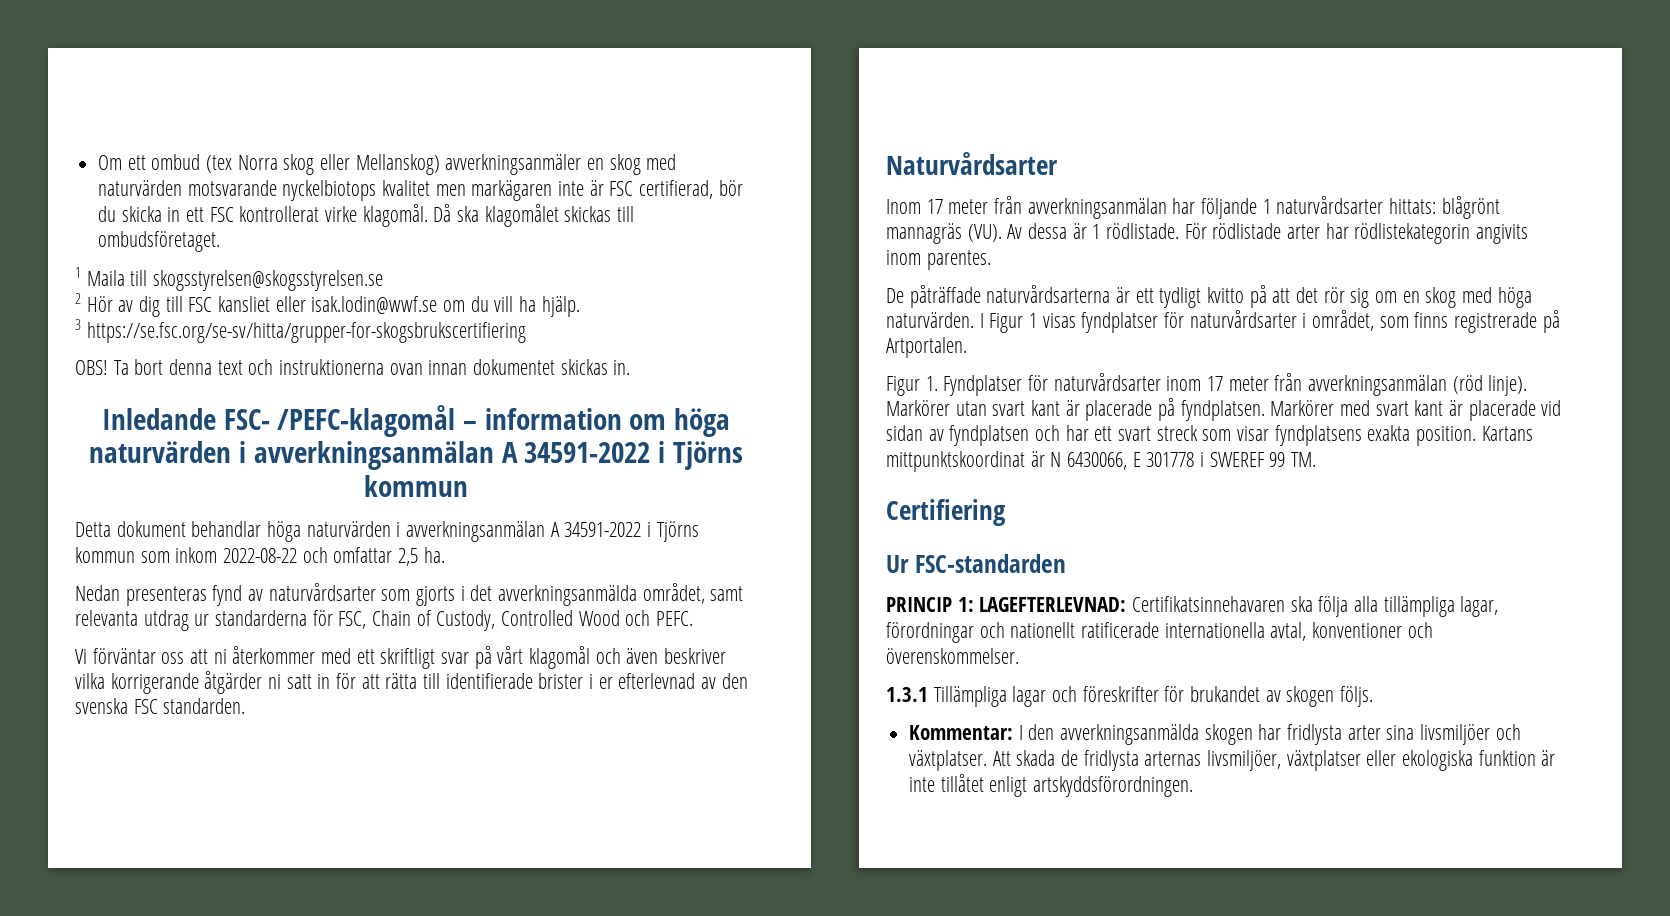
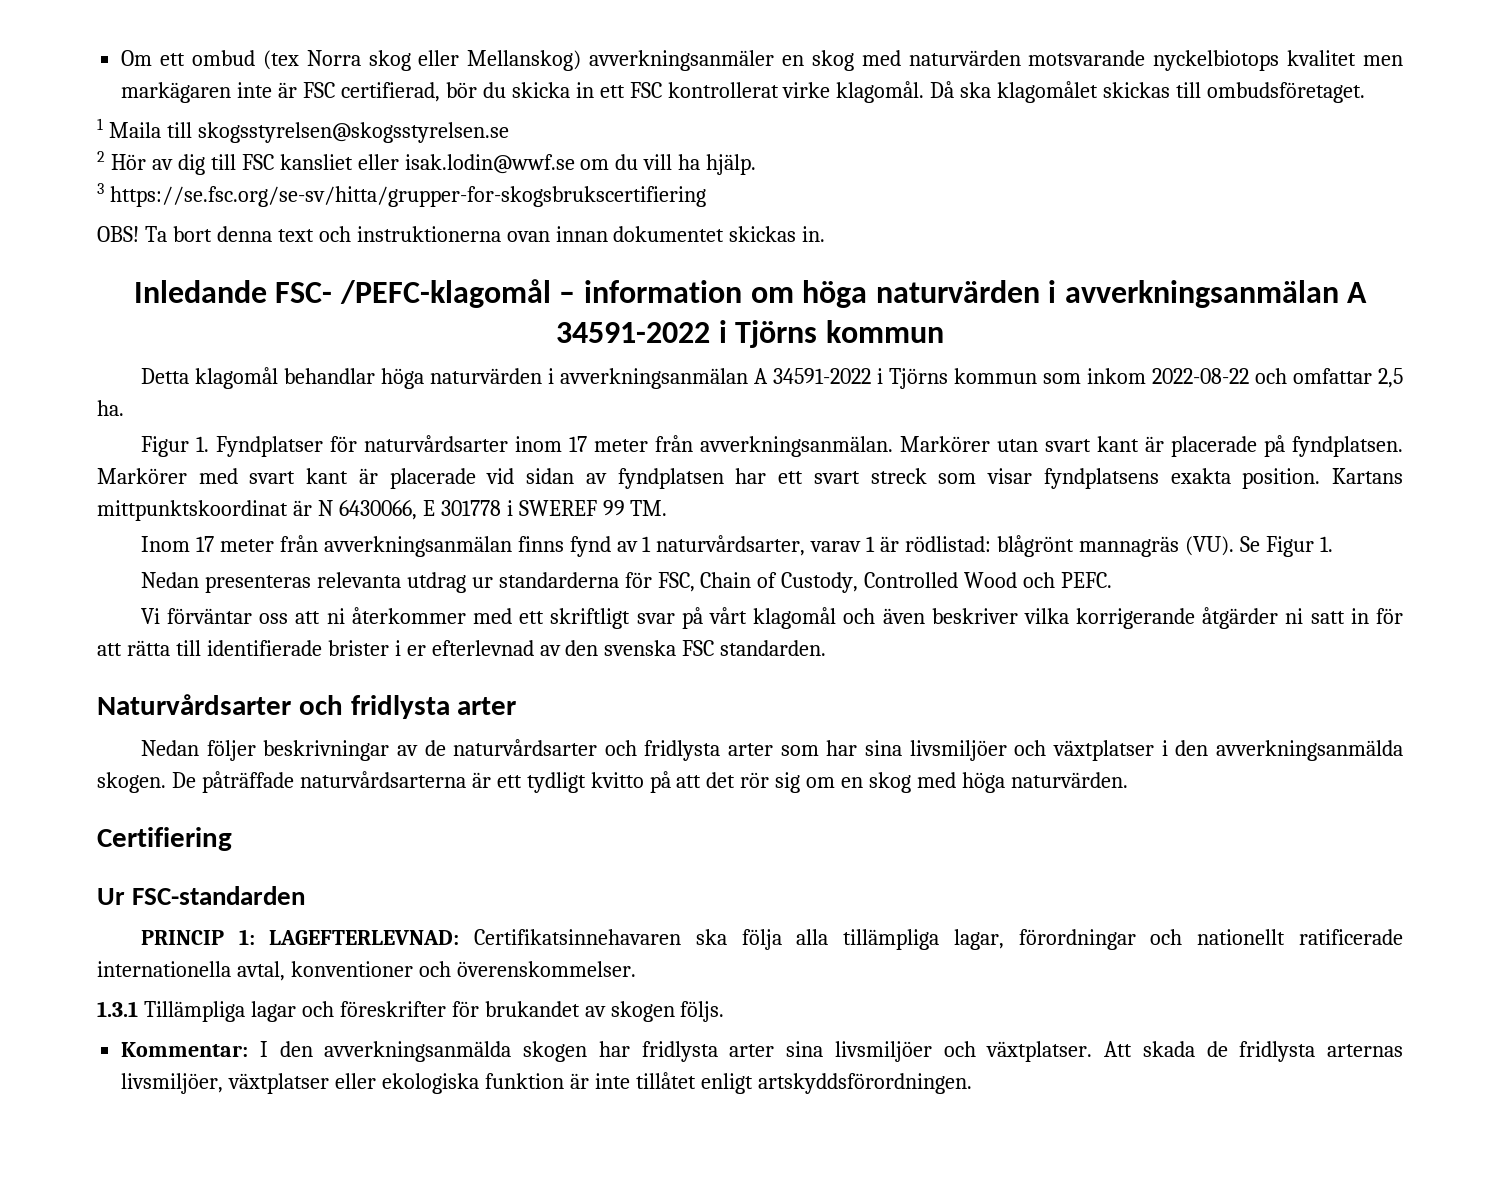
[116,521,186,537] dokument -> [194,367,278,389] klagomål
[75,583,744,606] Nedan presenteras fynd av naturvårdsarter som gjorts i det avverkningsanmälda området, samt -> [140,435,1403,457] [97,468,1403,489] [97,500,668,521] [140,535,1333,557] [140,572,311,593] Figur 1. Fyndplatser för naturvårdsarter inom 17 meter från avverkningsanmälan. Markörer utan svart kant är placerade på fyndplatsen. Markörer med svart kant är placerade vid sidan av fyndplatsen har ett svart streck som visar fyndplatsens exakta position. Kartans mittpunktskoordinat är N 6430066, E 301778 i SWEREF 99 TM. // Inom 17 meter från avverkningsanmälan finns fynd av 1 naturvårdsarter, varav 1 är rödlistad: blågrönt mannagräs (VU). Se Figur 1. // Nedan presenteras
[886,196,1500,219] [886,223,1529,244] [886,250,991,270] // Inom 17 meter från avverkningsanmälan har följande 1 naturvårdsarter hittats: blågrönt mannagräs (VU). Av dessa är 1 rödlistade. För rödlistade arter har rödlistekategorin angivits inom parentes. // -> [298,695,517,719] [140,739,1404,761] [97,772,166,793] och fridlysta arter // Nedan följer beskrivningar av de naturvårdsarter och fridlysta arter som har sina livsmiljöer och växtplatser i den avverkningsanmälda skogen.
[979,310,1560,333] [886,337,967,358] [886,373,1528,396] [886,398,1562,421] [886,425,1533,446] [886,451,1317,472] I Figur 1 visas fyndplatser för naturvårdsarter i området, som finns registrerade på Artportalen. // Figur 1. Fyndplatser för naturvårdsarter inom 17 meter från avverkningsanmälan (röd linje). Markörer utan svart kant är placerade på fyndplatsen. Markörer med svart kant är placerade vid sidan av fyndplatsen och har ett svart streck som visar fyndplatsens exakta position. Kartans mittpunktskoordinat är N 6430066, E 301778 i SWEREF 99 TM. -> (1128, 780) none

